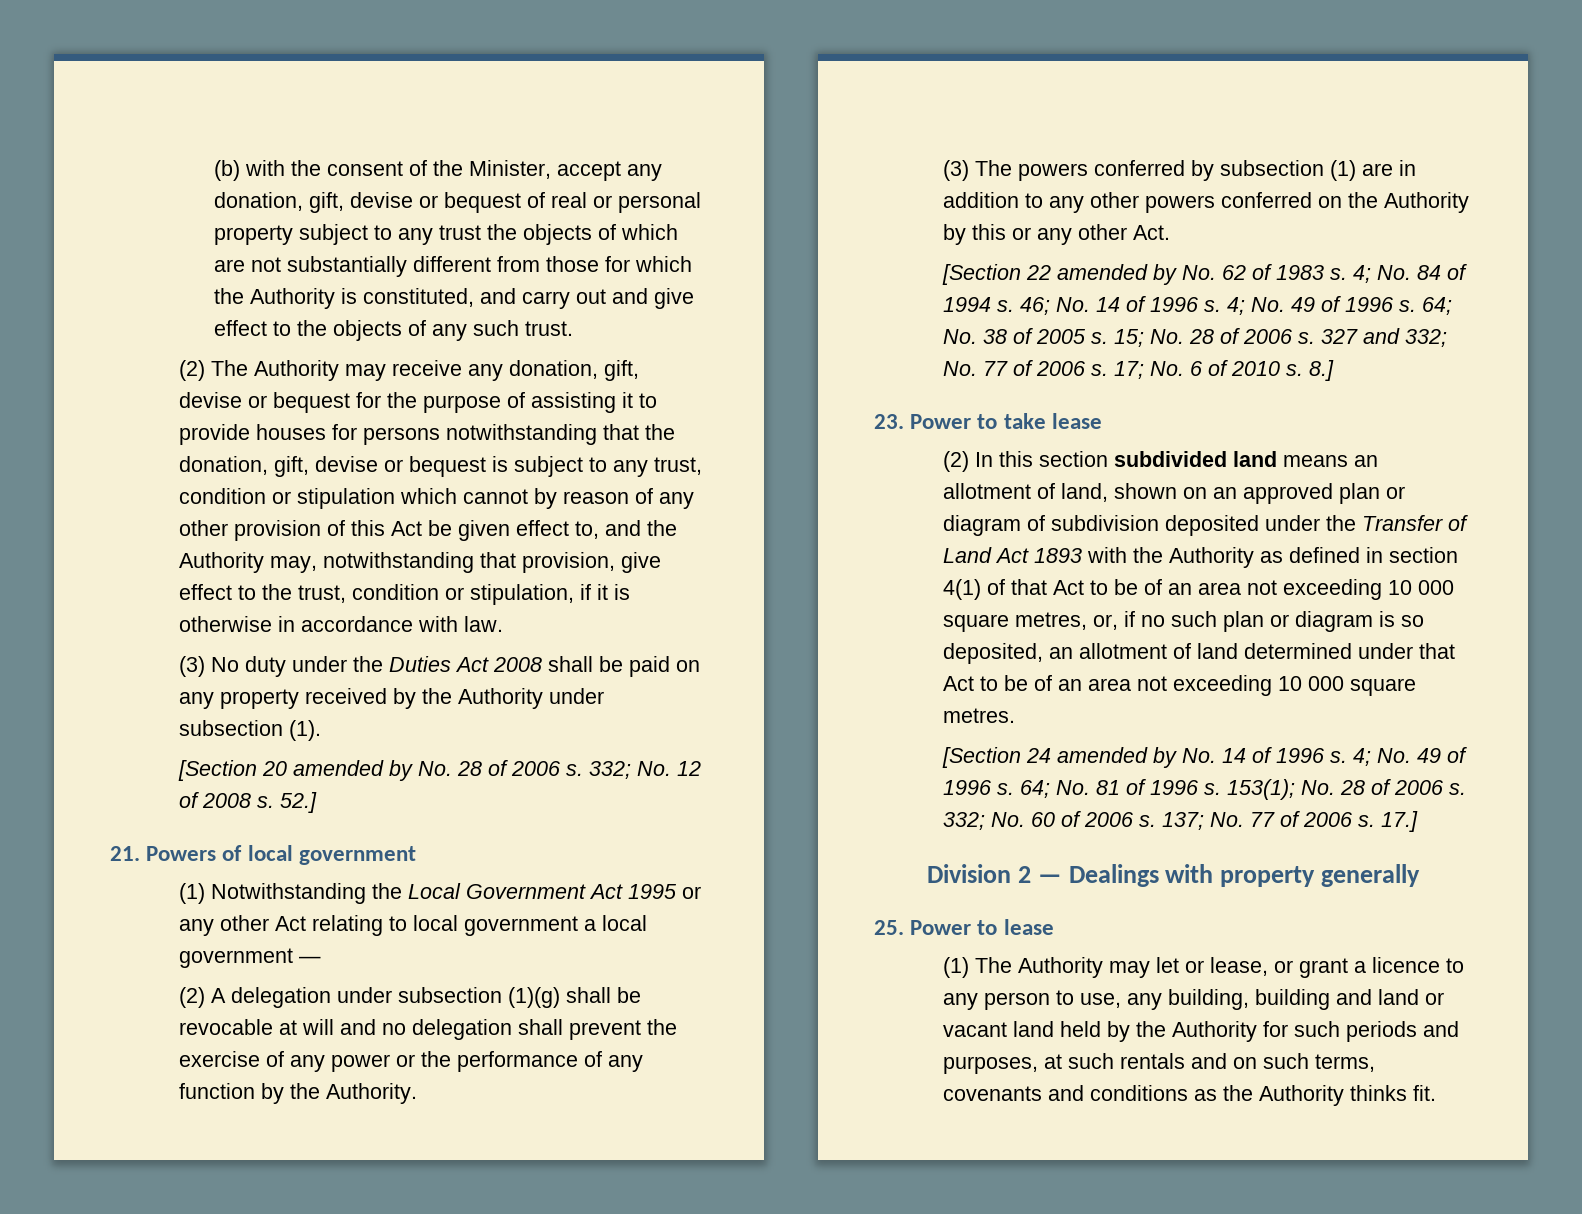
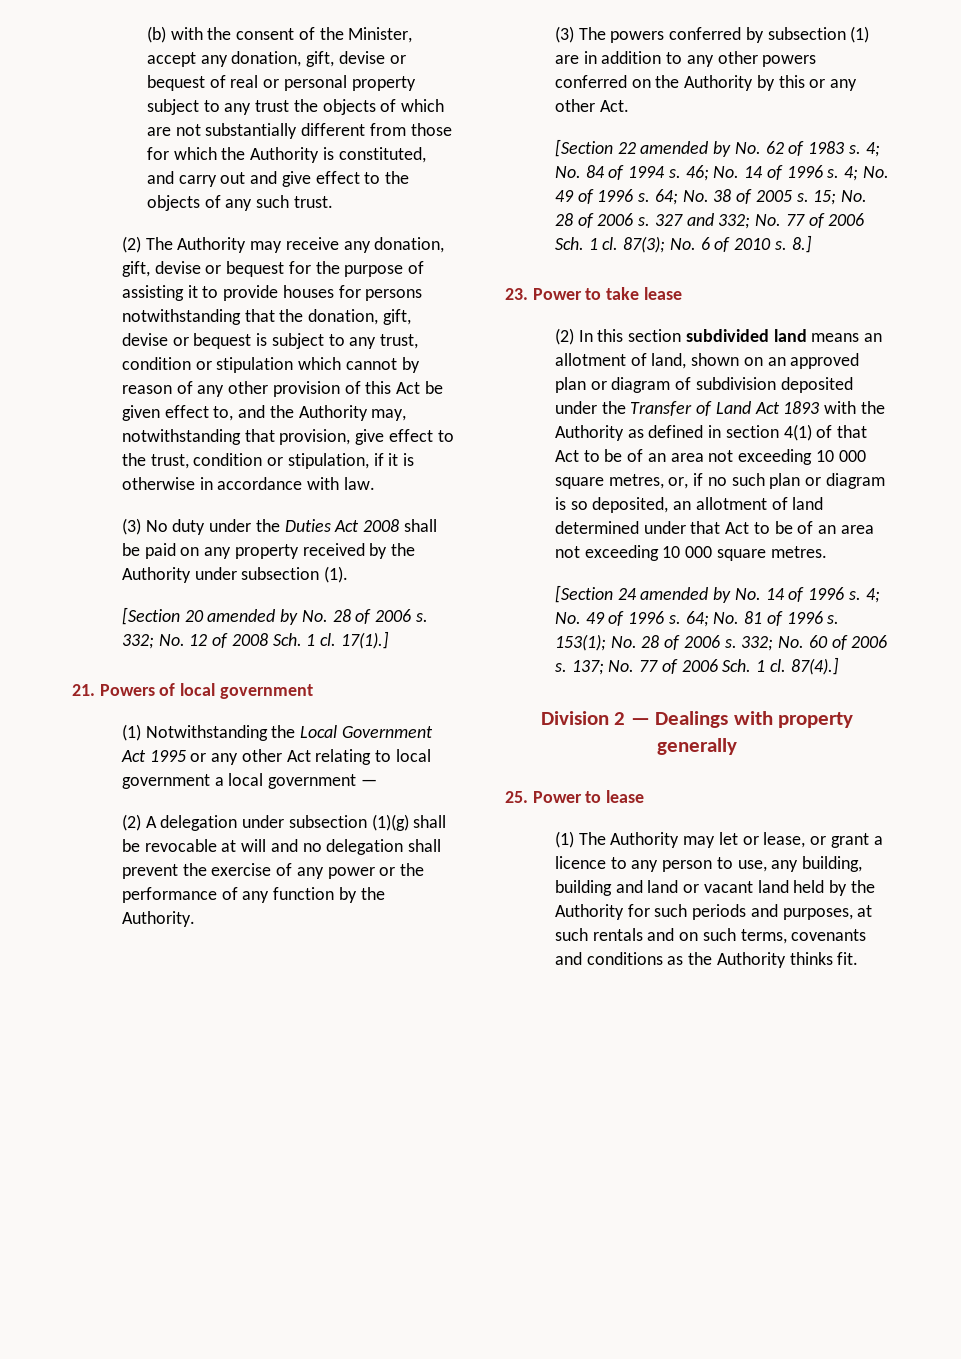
[257,792,318,813] s. 52.] -> [272,631,389,649] Sch. 1 cl. 17(1).]
[1091,361,1145,379] s. 17; -> [555,236,666,253] Sch. 1 cl. 87(3);
[1358,811,1419,832] s. 17.] -> [722,657,839,675] Sch. 1 cl. 87(4).]

